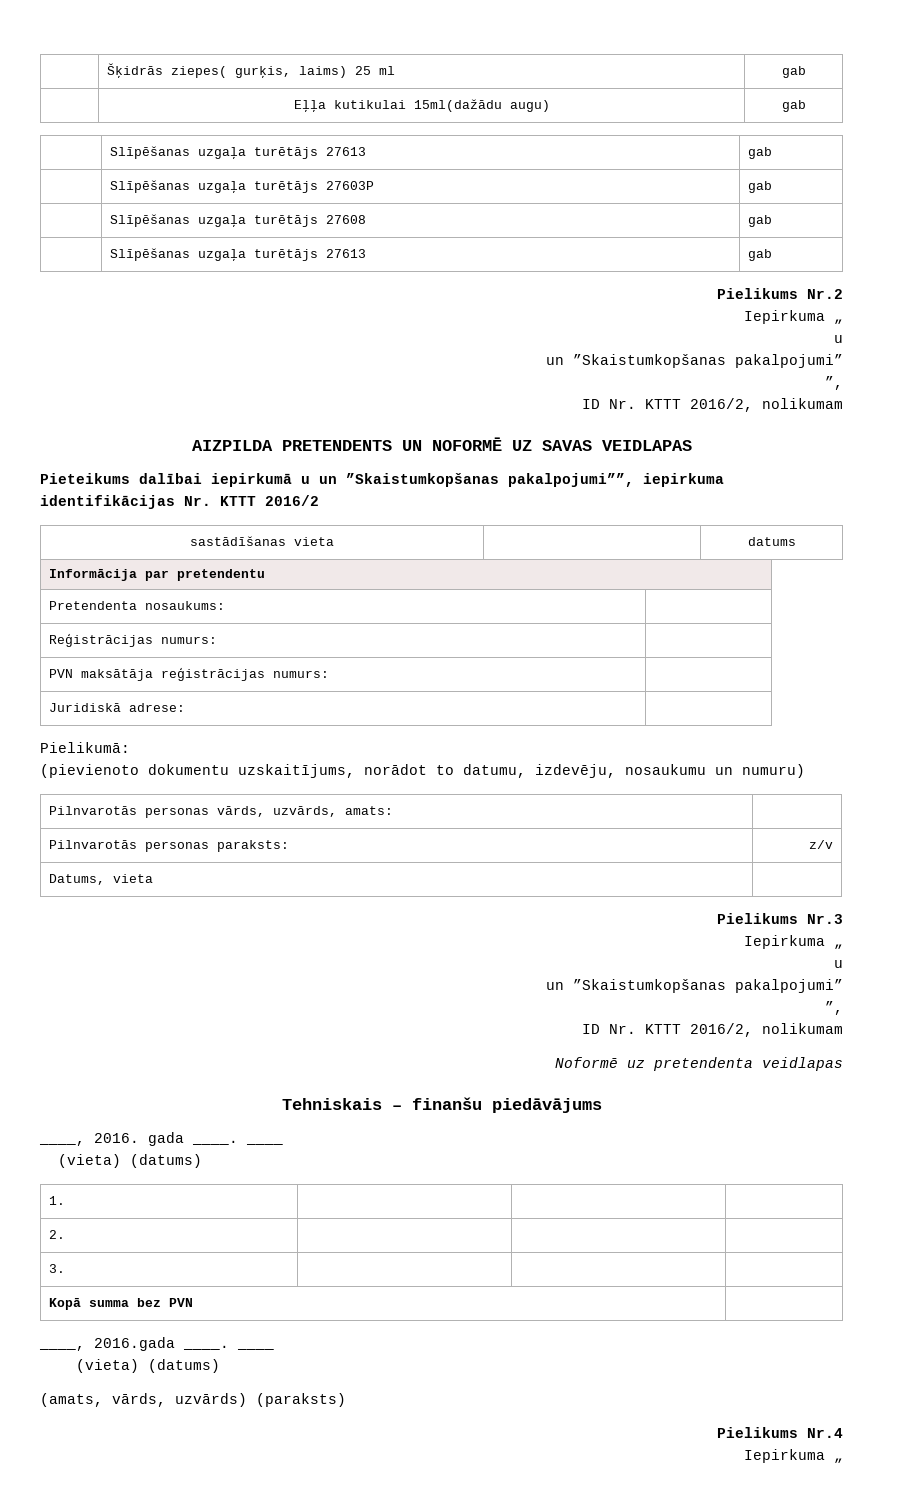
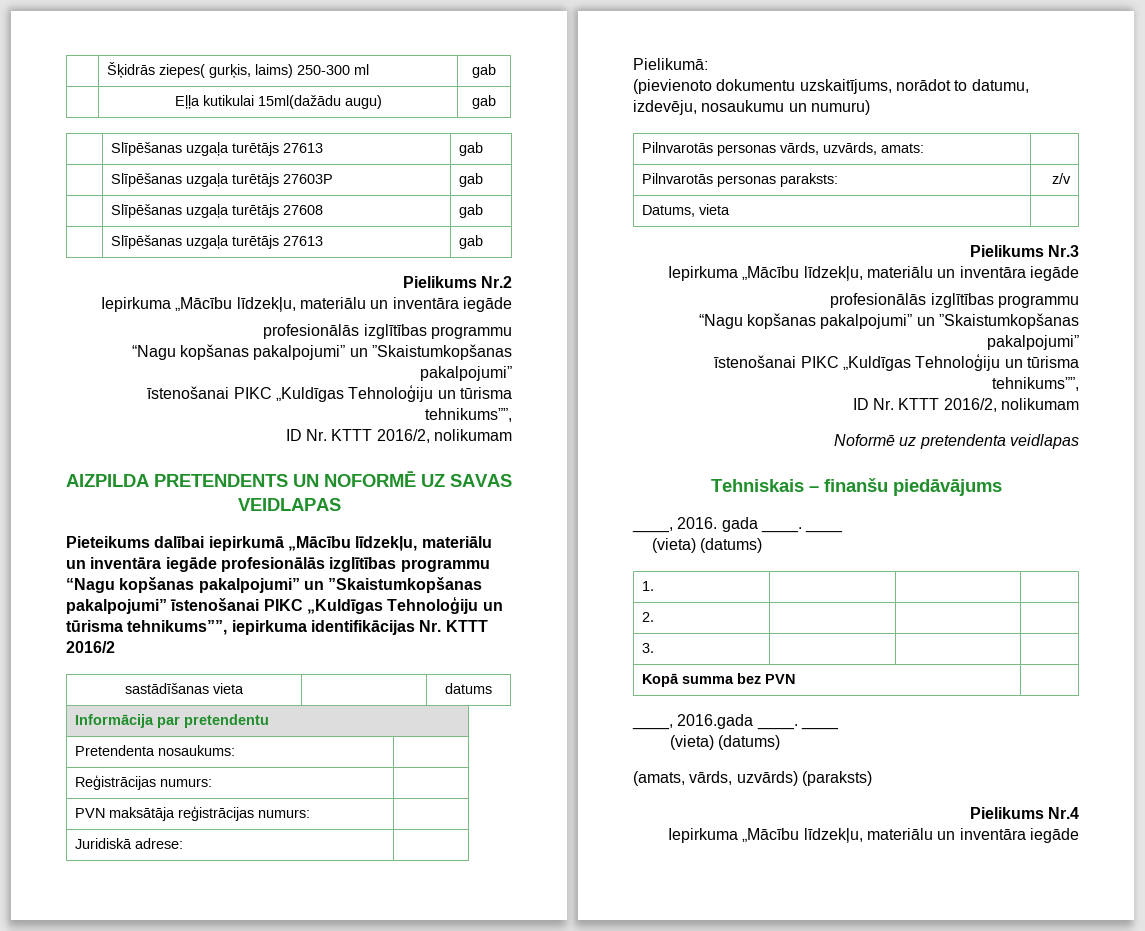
[355,66,372,75] 25 -> [296,65,350,75] 250-300
[834,319,843,324] [834,335,843,343] [546,354,843,368] [825,376,843,390] „ // u // un ”Skaistumkopšanas pakalpojumi” // ”, -> [175,297,512,312] [263,324,512,339] [131,344,512,360] [420,366,512,381] [147,385,512,402] [425,408,512,422] „Mācību līdzekļu, materiālu un inventāra iegāde // profesionālās izglītības programmu // “Nagu kopšanas pakalpojumi” un ”Skaistumkopšanas pakalpojumi” // īstenošanai PIKC „Kuldīgas Tehnoloģiju un tūrisma tehnikums””,
[301,473,634,487] u un ”Skaistumkopšanas pakalpojumi””, -> [287,536,492,551] [66,557,490,572] [66,577,483,593] [66,597,503,614] [66,620,228,635] „Mācību līdzekļu, materiālu un inventāra iegāde profesionālās izglītības programmu “Nagu kopšanas pakalpojumi” un ”Skaistumkopšanas pakalpojumi” īstenošanai PIKC „Kuldīgas Tehnoloģiju un tūrisma tehnikums””,
[834,944,843,949] [834,960,843,968] [546,979,843,993] [825,1001,843,1015] „ // u // un ”Skaistumkopšanas pakalpojumi” // ”, -> [742,266,1079,281] [830,293,1079,308] [698,313,1079,329] [987,335,1079,350] [714,354,1079,371] [992,377,1079,391] „Mācību līdzekļu, materiālu un inventāra iegāde // profesionālās izglītības programmu // “Nagu kopšanas pakalpojumi” un ”Skaistumkopšanas pakalpojumi” // īstenošanai PIKC „Kuldīgas Tehnoloģiju un tūrisma tehnikums””,
[834,1458,843,1463] „ -> [742,828,1079,843] „Mācību līdzekļu, materiālu un inventāra iegāde

